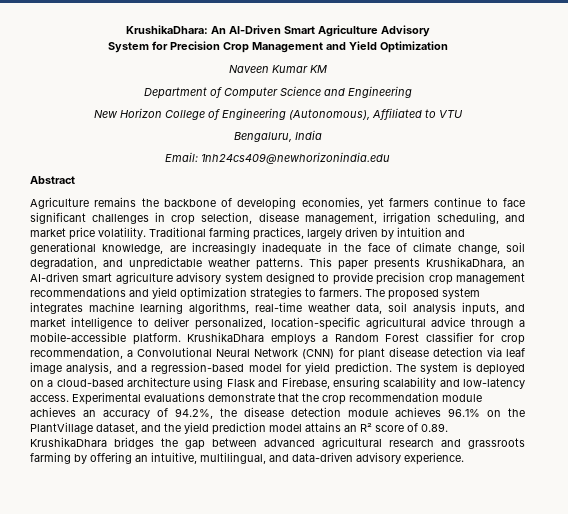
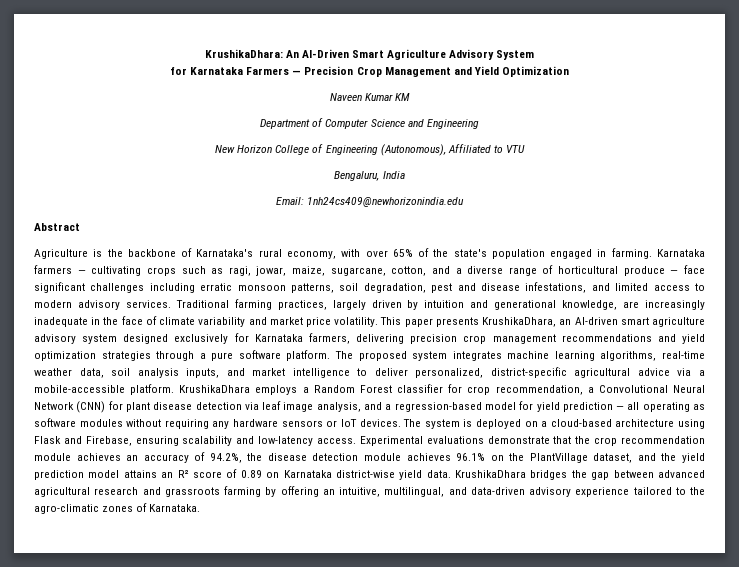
[107,41,168,53] // System for -> [496,50,535,60] [170,67,302,75] System // for Karnataka Farmers —
[94,197,137,207] remains -> [93,249,103,257] is
[237,197,525,210] [30,212,525,225] [30,227,146,240] developing economies, yet farmers continue to face significant challenges in crop selection, disease management, irrigation scheduling, and market price volatility. -> [196,248,706,259] [34,265,706,276] [34,282,705,293] [34,300,171,310] Karnataka's rural economy, with over 65% of the state's population engaged in farming. Karnataka farmers — cultivating crops such as ragi, jowar, maize, sugarcane, cotton, and a diverse range of horticultural produce — face significant challenges including erratic monsoon patterns, soil degradation, pest and disease infestations, and limited access to modern advisory services.
[457,242,526,254] [30,257,303,270] change, soil degradation, and unpredictable weather patterns. -> [198,317,379,327] variability and market price volatility.
[318,272,373,285] to provide -> [174,333,405,344] exclusively for Karnataka farmers, delivering
[305,288,362,297] to farmers. -> [156,350,331,361] through a pure software platform.
[271,317,361,330] location-specific -> [490,367,567,378] district-specific
[470,318,514,329] through -> [677,368,692,376] via
[334,362,392,375] prediction. -> [562,402,705,412] [34,418,401,429] prediction — all operating as software modules without requiring any hardware sensors or IoT devices.
[421,423,448,432] 0.89. -> [240,470,451,480] 0.89 on Karnataka district-wise yield data.
[404,452,464,465] experience. -> [575,487,705,497] [34,503,201,514] experience tailored to the agro-climatic zones of Karnataka.

